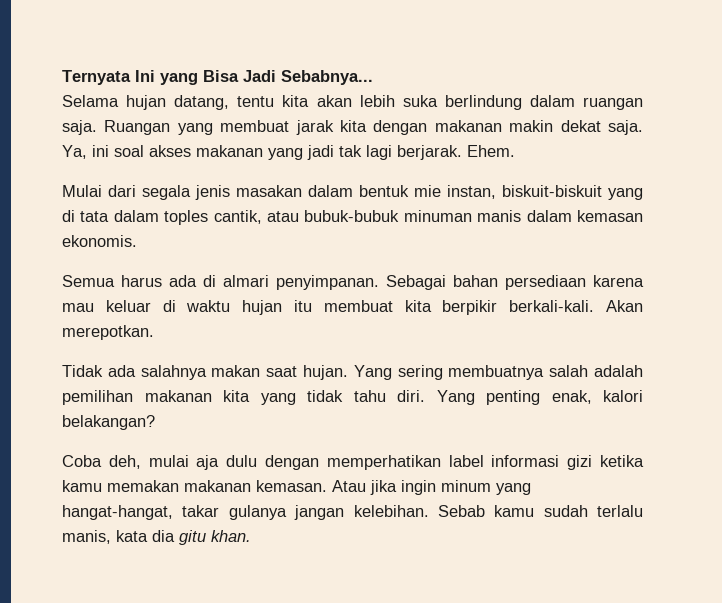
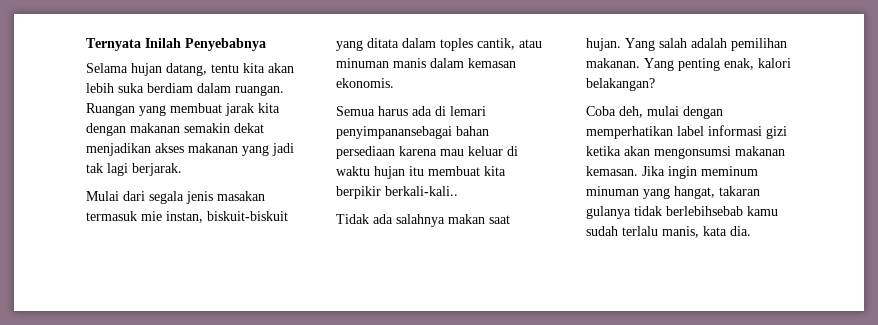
[135,70,373,85] Ini yang Bisa Jadi Sebabnya... -> [145,38,266,51] Inilah Penyebabnya
[444,95,644,110] [62,120,97,135] berlindung dalam ruangan saja. -> [147,83,284,96] berdiam dalam ruangan.
[509,120,643,135] [62,145,144,159] makin dekat saja. Ya, ini soal -> [184,123,264,133] [86,143,151,156] semakin dekat menjadikan
[467,145,515,157] Ehem. -> (182, 169) none
[308,185,409,197] dalam bentuk -> [86,211,137,221] termasuk
[62,210,110,222] di tata -> [367,38,399,48] ditata
[304,210,400,222] bubuk-bubuk -> (542, 43) none
[223,275,446,290] almari penyimpanan. Sebagai -> [450,106,486,116] [336,126,452,139] lemari penyimpanansebagai
[509,300,643,312] [62,325,154,340] berkali-kali. Akan merepotkan. -> [385,186,458,196] berkali-kali..
[397,365,545,380] sering membuatnya -> (655, 44) none
[144,390,425,405] makanan kita yang tidak tahu diri. -> [586,58,640,68] makanan.
[196,455,258,470] aja dulu -> (679, 111) none
[62,480,531,495] [62,505,485,520] kamu memakan makanan kemasan. Atau jika ingin minum yang hangat-hangat, takar gulanya jangan kelebihan. Sebab -> [624,146,785,159] [586,166,758,179] [586,186,760,199] [586,206,743,219] akan mengonsumsi makanan kemasan. Jika ingin meminum minuman yang hangat, takaran gulanya tidak berlebihsebab
[152,530,251,545] dia gitu khan. -> [730,226,751,236] dia.

